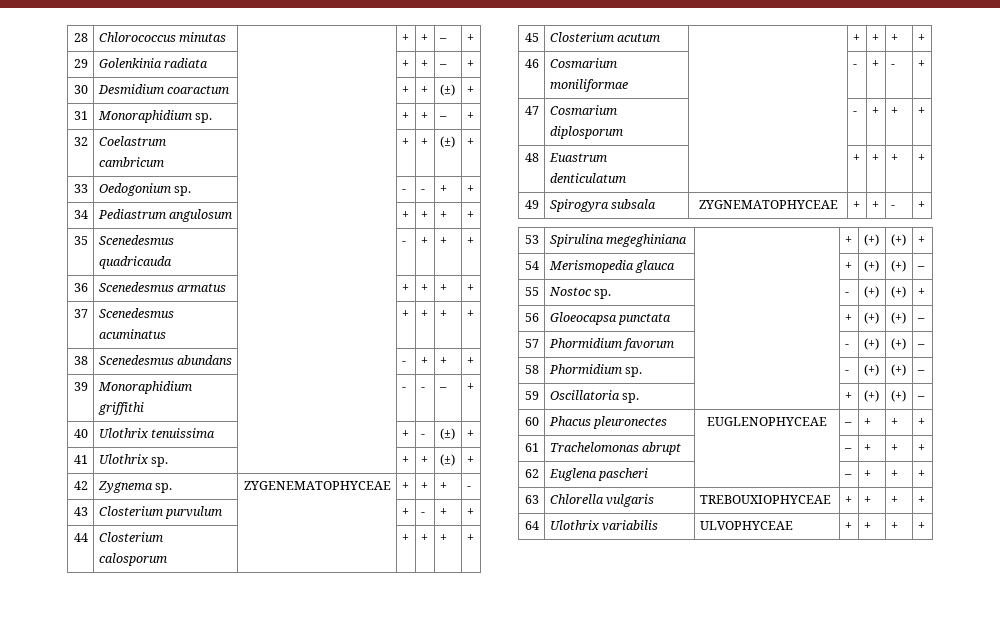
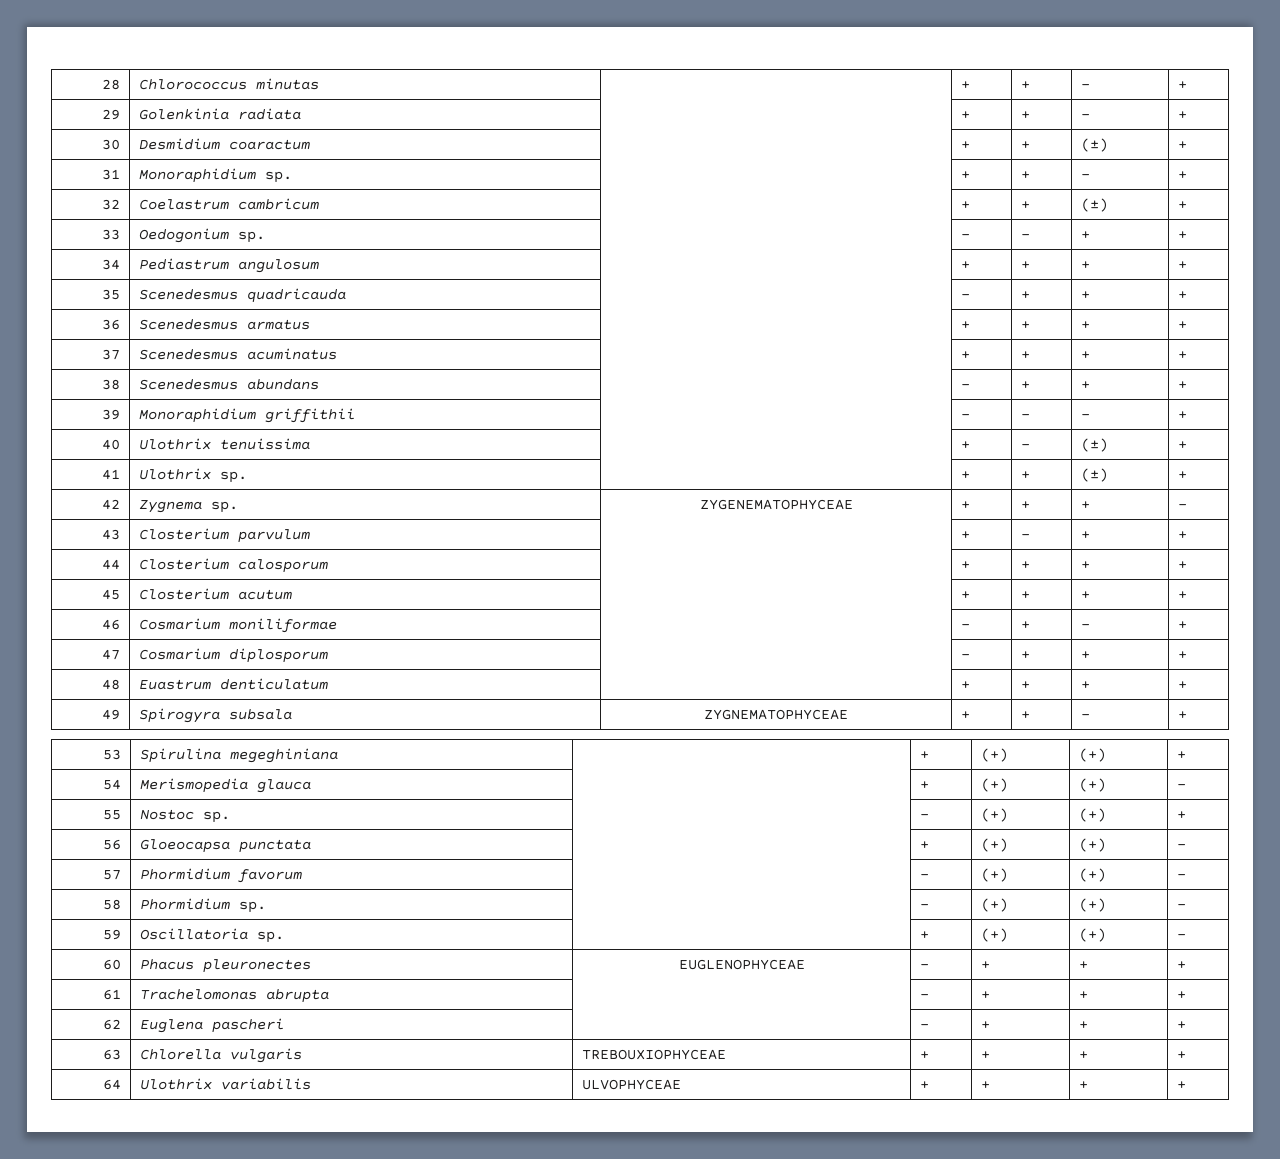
[97,402,144,415] griffithi -> [264,408,355,423] griffithii
[164,506,222,519] purvulum -> [237,529,310,543] parvulum
[641,442,681,455] abrupt -> [265,989,329,1003] abrupta

